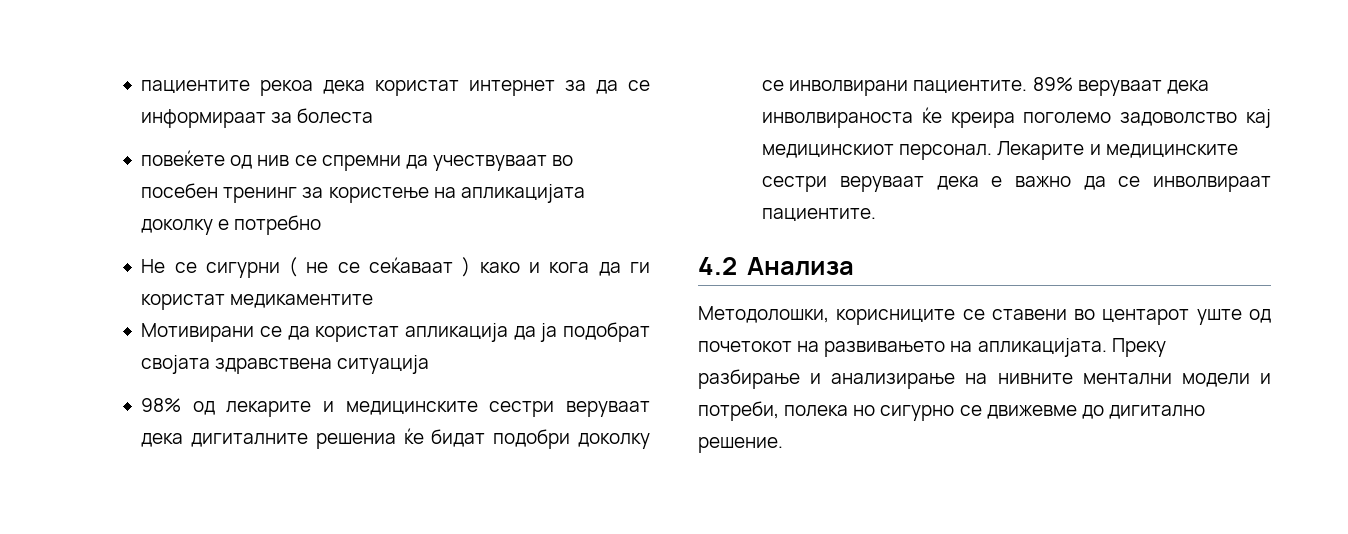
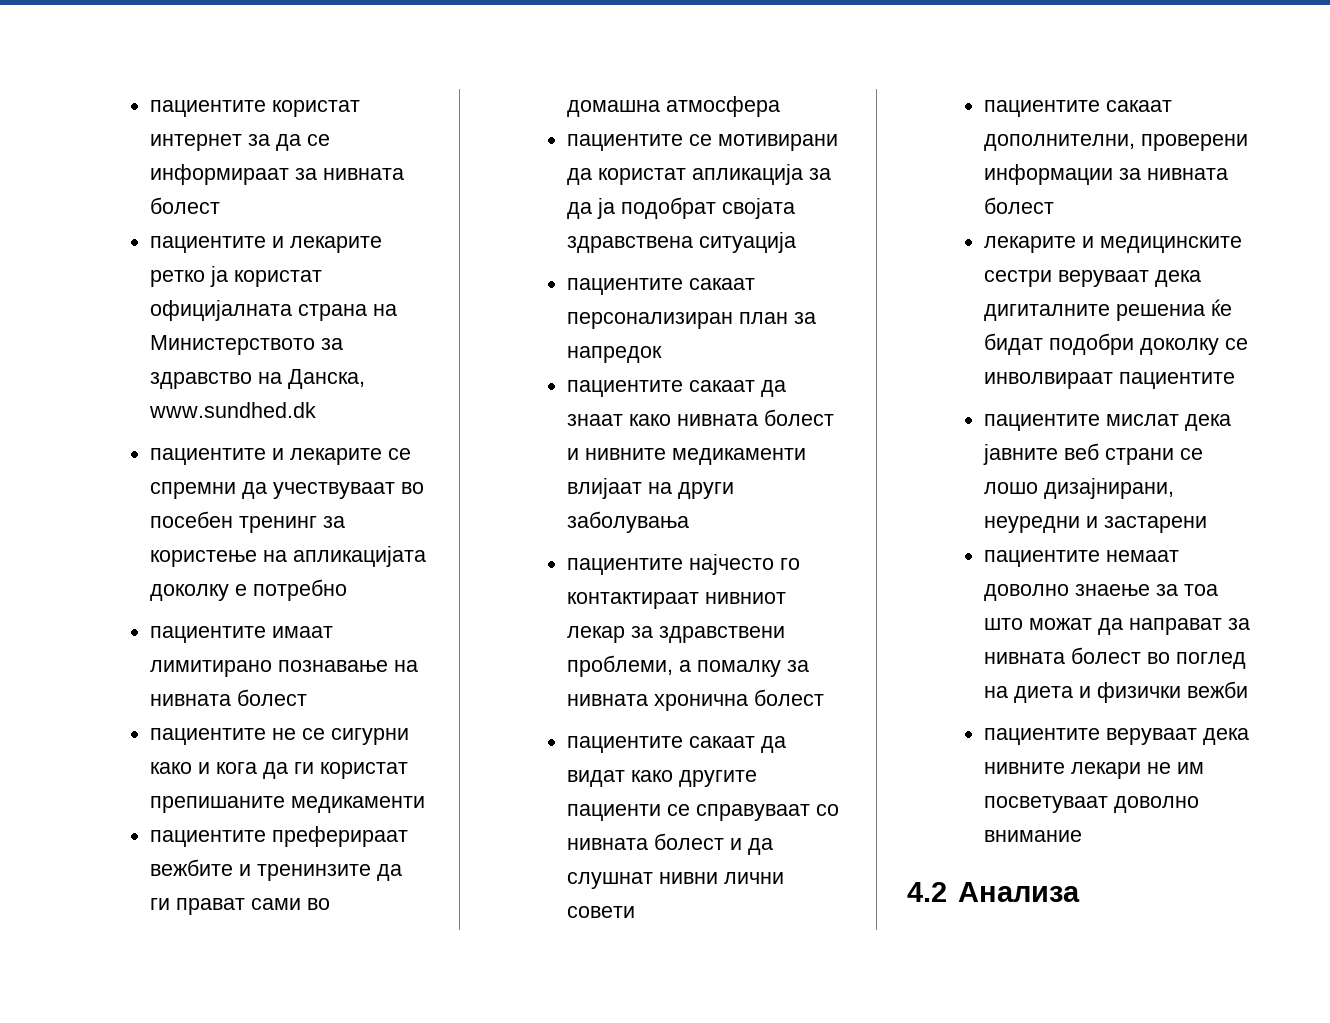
[141,80,366,96] пациентите рекоа дека -> [150,100,267,117] пациентите
[297,108,374,124] [141,150,290,169] болеста // повеќете од нив -> [323,168,405,180] [150,197,221,214] [150,236,383,253] [150,266,323,287] [150,300,398,321] [150,335,344,355] [150,369,366,389] [149,402,317,418] [150,448,383,465] нивната болест // пациентите и лекарите ретко ја користат официјалната страна на Министерството за здравство на Данска, www.sundhed.dk // пациентите и лекарите
[141,257,471,278] Не се сигурни ( не се сеќаваат ) -> [150,626,334,643] [150,660,419,677] [150,689,308,706] [150,728,410,745] пациентите имаат лимитирано познавање на нивната болест // пациентите не се сигурни
[230,294,374,308] [141,323,282,342] медикаментите // Мотивирани се -> [150,796,426,813] [150,826,409,847] [150,859,403,881] [150,898,331,915] [567,96,781,117] [567,134,839,151] препишаните медикаменти // пациентите преферираат вежбите и тренинзите да ги прават сами во домашна атмосфера // пациентите се мотивирани
(508, 332) none -> [809,168,832,180] за
[141,398,215,415] 98% од -> [567,278,756,295] [567,312,817,329] [567,346,663,363] [567,380,787,397] [567,409,835,426] [567,448,807,465] [567,478,735,499] [567,511,690,533] [567,554,801,575] [567,592,787,609] [567,626,786,643] [567,655,810,677] [567,689,825,711] [567,736,787,753] [567,770,758,787] [567,804,840,821] [567,833,774,855] [567,872,785,889] [567,906,636,918] [984,100,1173,117] [984,134,1249,151] [984,164,1229,185] [984,197,1055,214] пациентите сакаат персонализиран план за напредок // пациентите сакаат да знаат како нивната болест и нивните медикаменти влијаат на други заболувања // пациентите најчесто го контактираат нивниот лекар за здравствени проблеми, а помалку за нивната хронична болест // пациентите сакаат да видат како другите пациенти се справуваат со нивната болест и да слушнат нивни лични совети // пациентите сакаат дополнителни, проверени информации за нивната болест //
[789,77,1209,96] [762,107,1271,128] [762,141,1238,160] [762,176,1271,192] [762,208,877,221] [698,257,854,276] [698,306,1271,325] [698,338,1166,357] [698,369,1271,389] [698,401,1205,421] [698,437,783,453] инволвирани пациентите. 89% веруваат дека инволвираноста ќе креира поголемо задоволство кај медицинскиот персонал. Лекарите и медицинските сестри веруваат дека е важно да се инволвираат пациентите. // 4.2 Анализа // Методолошки, корисниците се ставени во центарот уште од почетокот на развивањето на апликацијата. Преку разбирање и анализирање на нивните ментални модели и потреби, полека но сигурно се движевме до дигитално решение. -> [984,372,1236,389] [984,414,1232,431] [983,443,1204,465] [984,478,1175,499] [984,516,1208,533] [984,550,1180,567] [984,584,1219,601] [984,618,1251,635] [984,647,1247,669] [984,681,1249,703] [984,728,1250,745] [984,762,1205,779] [984,796,1200,813] [984,830,1083,842] [907,882,1080,902] инволвираат пациентите // пациентите мислат дека јавните веб страни се лошо дизајнирани, неуредни и застарени // пациентите немаат доволно знаење за тоа што можат да направат за нивната болест во поглед на диета и физички вежби // пациентите веруваат дека нивните лекари не им посветуваат доволно внимание // 4.2 Анализа

